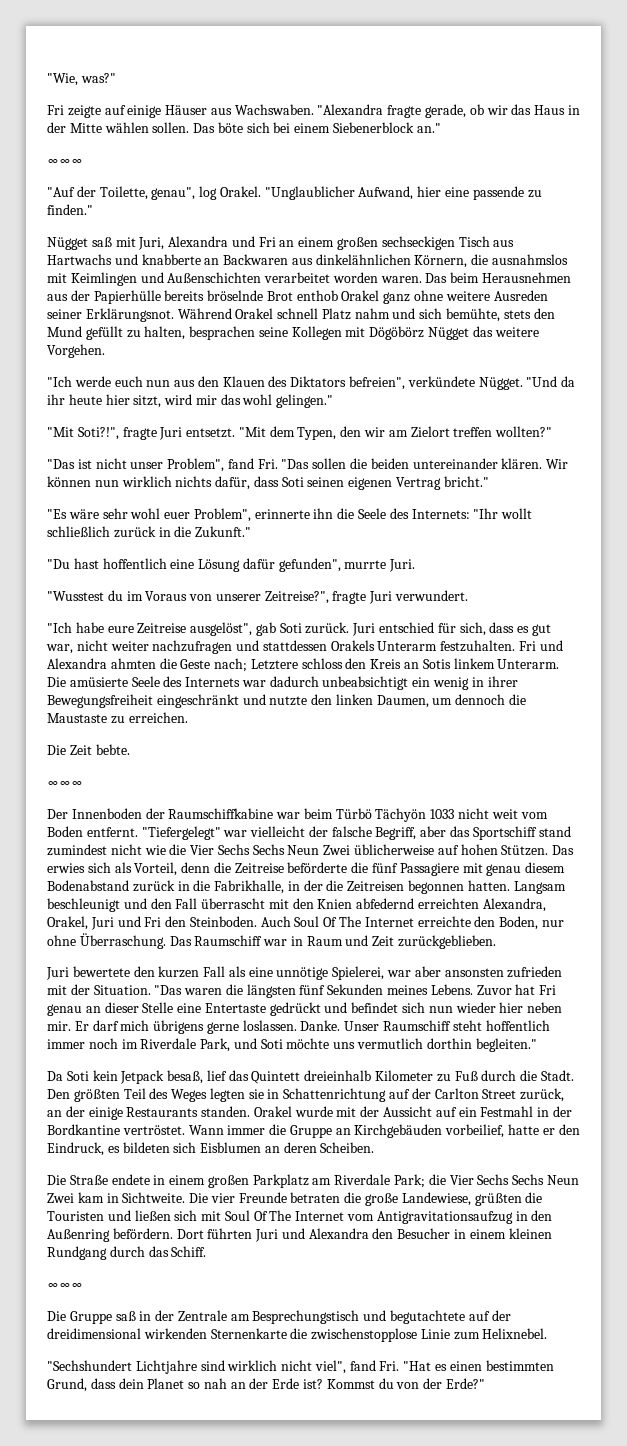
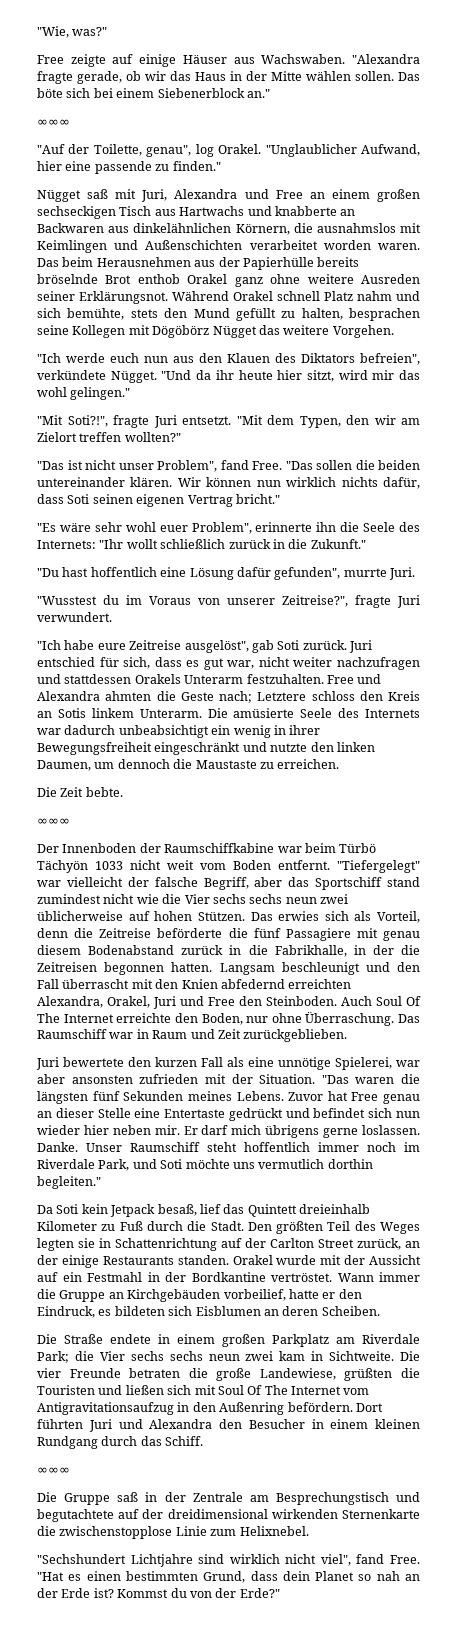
[47,105,64,115] Fri -> [37,55,64,64] Free
[258,237,276,247] Fri -> [275,190,303,199] Free
[257,459,278,469] Fri. -> [252,461,282,470] Free.
[519,641,537,651] Fri -> [326,675,354,684] Free
[217,844,351,855] Sechs Sechs Neun Zwei -> [212,894,348,904] sechs sechs neun zwei
[144,917,162,927] Fri -> [208,997,235,1006] Free
[539,985,557,995] Fri -> [351,1092,379,1101] Free
[477,1174,579,1185] [47,1193,74,1203] Sechs Sechs Neun Zwei -> [130,1351,274,1361] sechs sechs neun zwei
[379,1361,400,1371] Fri. -> [390,1555,420,1564] Free.

